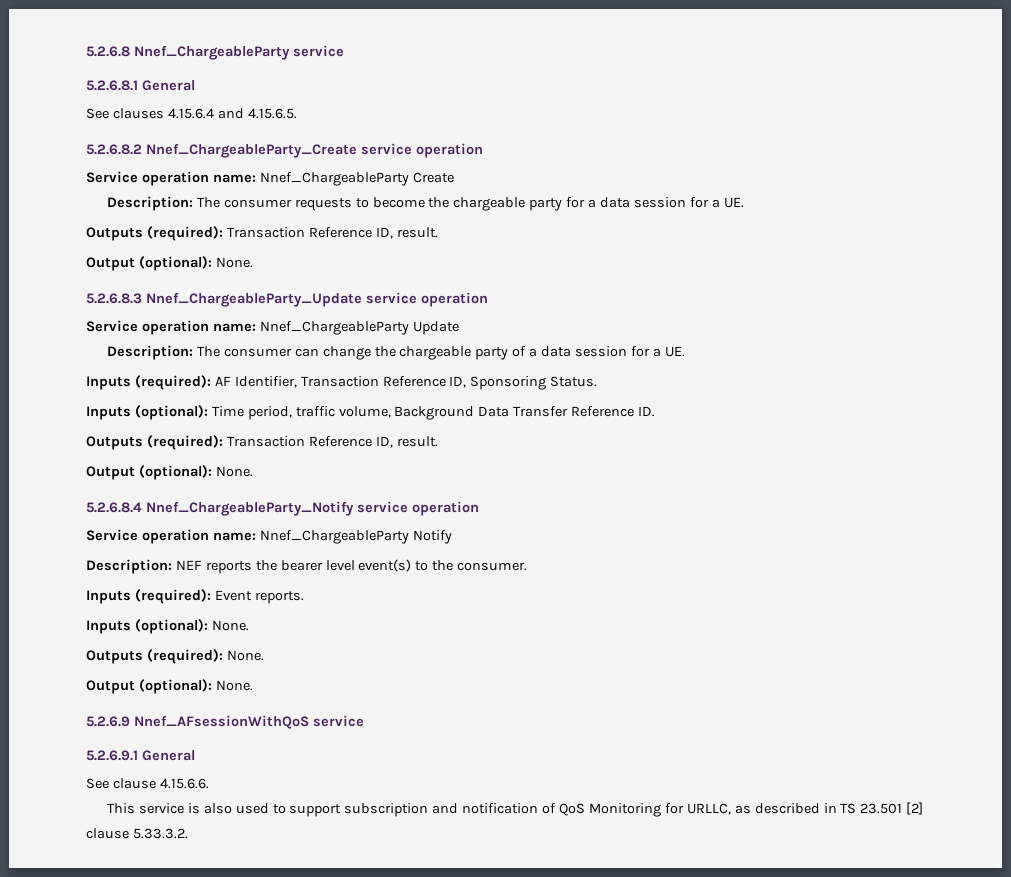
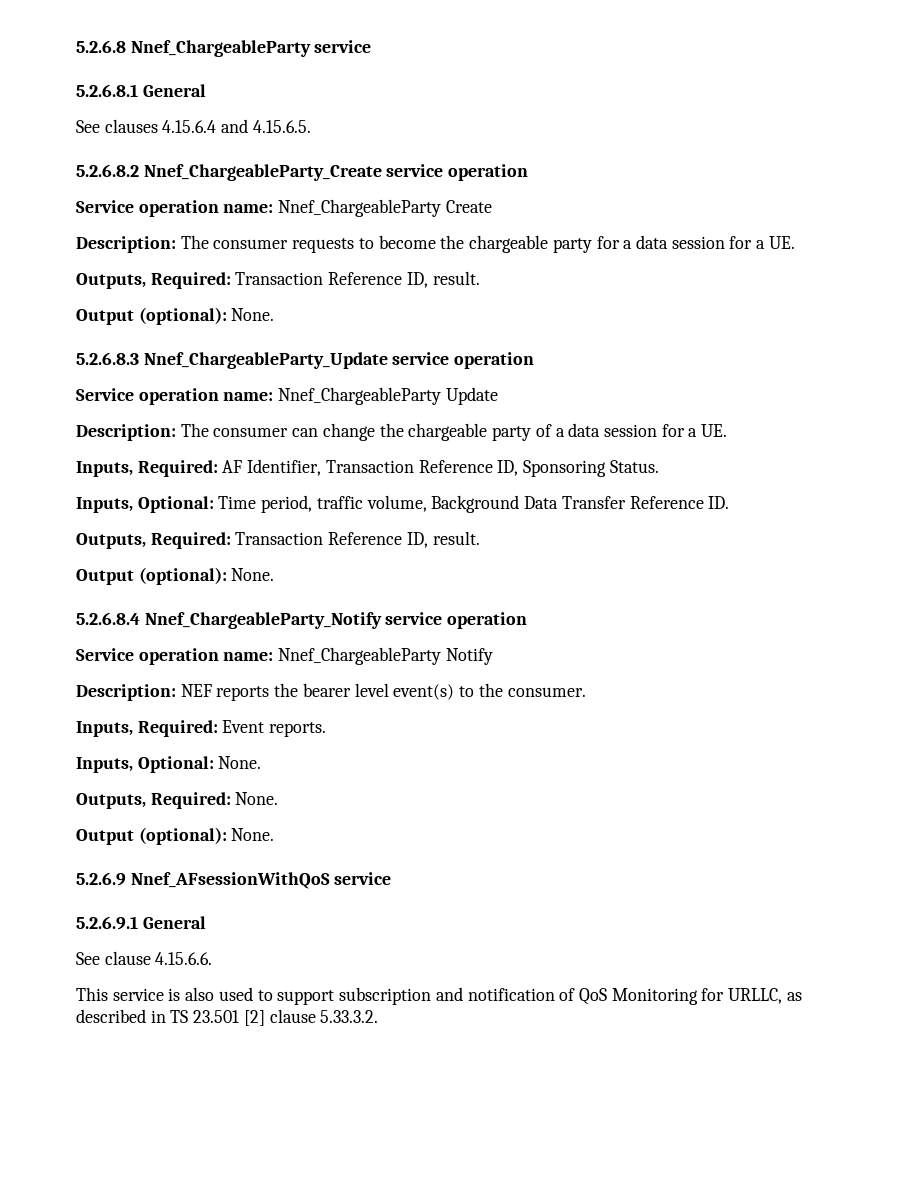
[86,226,223,241] Outputs (required): -> [76,272,231,289] Outputs, Required:
[86,375,211,390] Inputs (required): -> [76,460,218,477] Inputs, Required:
[86,405,208,420] Inputs (optional): -> [76,496,214,513] Inputs, Optional:
[86,435,223,450] Outputs (required): -> [76,532,231,549] Outputs, Required:
[86,589,211,604] Inputs (required): -> [76,720,218,737] Inputs, Required:
[86,619,249,634] [86,649,223,664] Inputs (optional): None. // Outputs (required): -> [76,756,262,773] [76,792,231,809] Inputs, Optional: None. // Outputs, Required:

